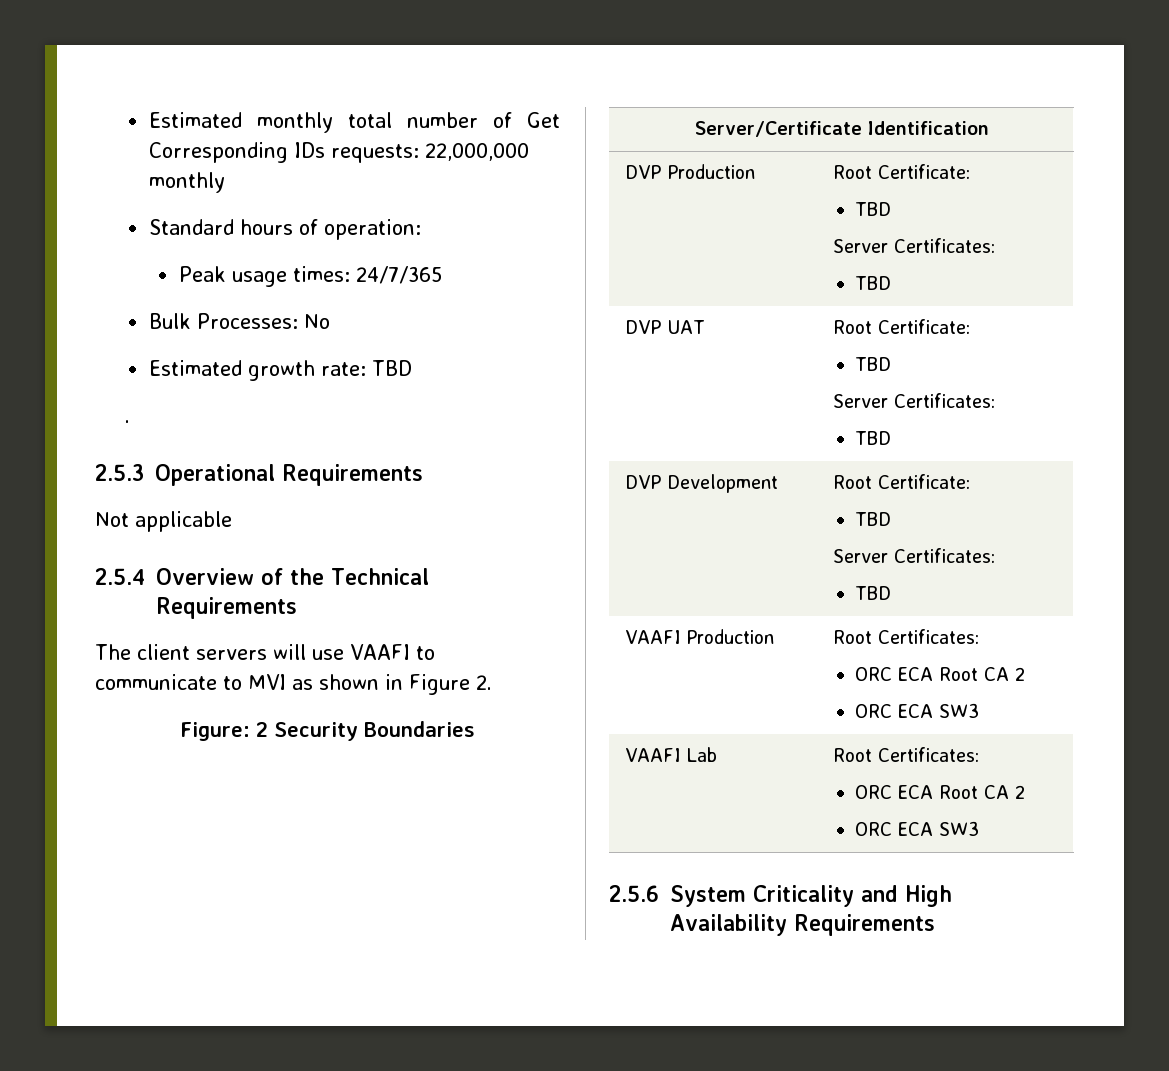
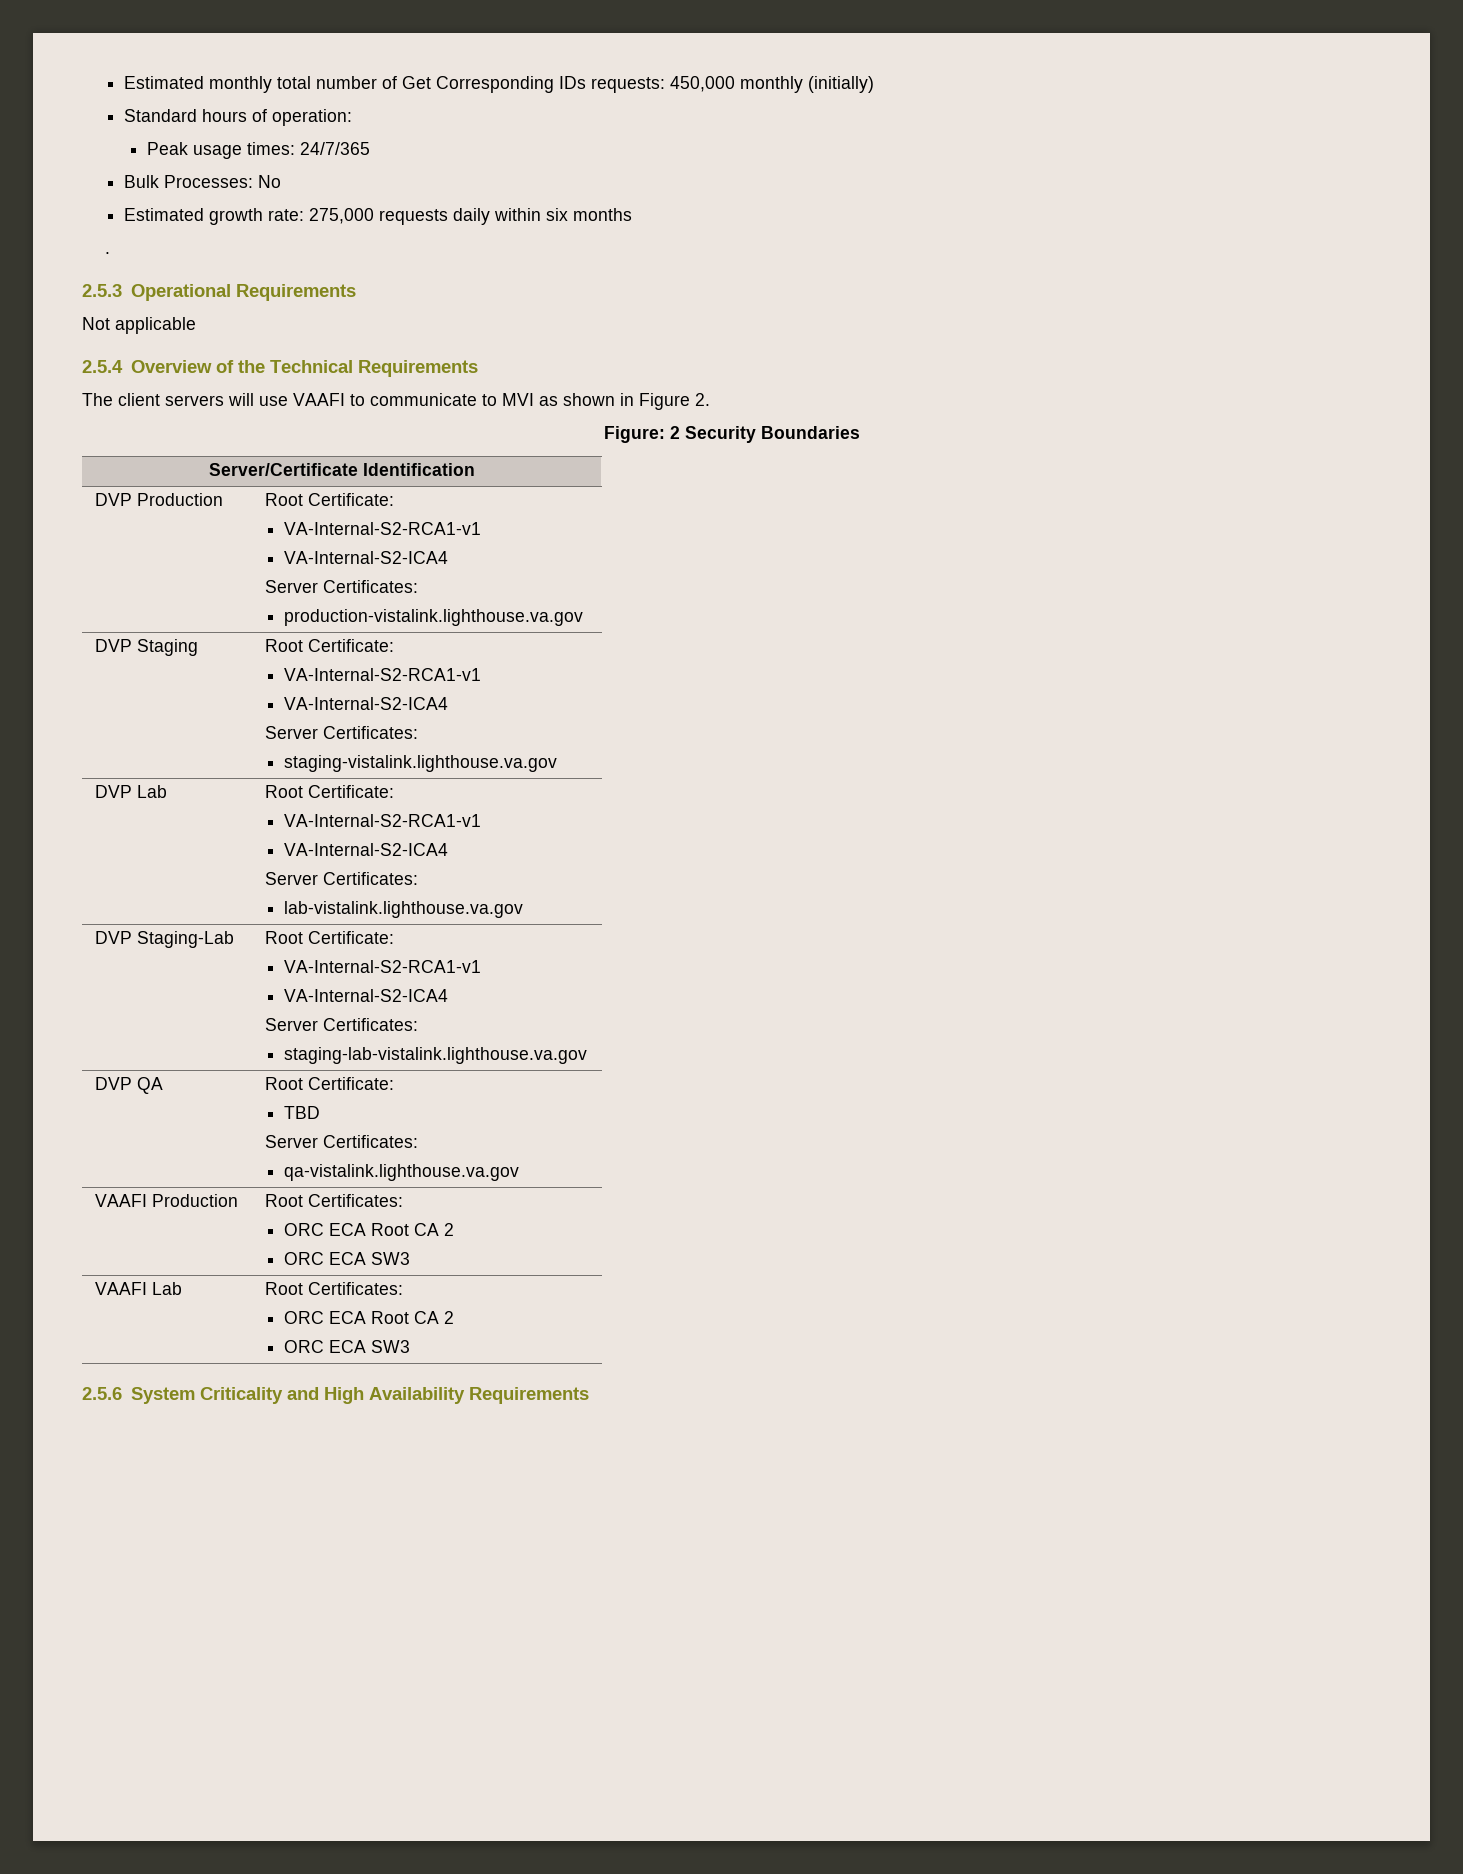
[424,143,529,161] [148,172,225,193] 22,000,000 monthly -> [669,76,874,93] 450,000 monthly (initially)
[371,360,412,376] TBD -> [308,208,632,225] 275,000 requests daily within six months
[854,202,891,216] [832,238,995,253] [854,276,891,290] [624,320,705,334] [832,319,970,334] [854,357,891,371] [832,393,995,408] [854,431,891,445] [624,474,778,493] [832,474,970,489] [854,512,891,526] [832,548,995,563] [854,586,891,600] TBD // Server Certificates: // TBD // DVP UAT | Root Certificate: // TBD // Server Certificates: // TBD // DVP Development | Root Certificate: // TBD // Server Certificates: // TBD -> [284,522,482,535] [284,551,449,564] [264,580,418,593] [284,609,584,626] [94,639,198,656] [264,639,394,652] [284,668,482,681] [284,697,449,710] [264,726,418,739] [284,755,558,772] [94,785,167,798] [264,785,394,798] [284,814,482,827] [284,843,449,856] [264,872,418,885] [284,901,524,918] [94,931,234,948] [264,931,394,944] [284,960,482,973] [284,989,449,1002] [264,1018,418,1031] [284,1047,588,1064] [94,1077,163,1094] [264,1077,394,1090] [284,1106,321,1119] [264,1135,418,1148] [284,1164,520,1181] VA-Internal-S2-RCA1-v1 // VA-Internal-S2-ICA4 // Server Certificates: // production-vistalink.lighthouse.va.gov // DVP Staging | Root Certificate: // VA-Internal-S2-RCA1-v1 // VA-Internal-S2-ICA4 // Server Certificates: // staging-vistalink.lighthouse.va.gov // DVP Lab | Root Certificate: // VA-Internal-S2-RCA1-v1 // VA-Internal-S2-ICA4 // Server Certificates: // lab-vistalink.lighthouse.va.gov // DVP Staging-Lab | Root Certificate: // VA-Internal-S2-RCA1-v1 // VA-Internal-S2-ICA4 // Server Certificates: // staging-lab-vistalink.lighthouse.va.gov // DVP QA | Root Certificate: // TBD // Server Certificates: // qa-vistalink.lighthouse.va.gov

